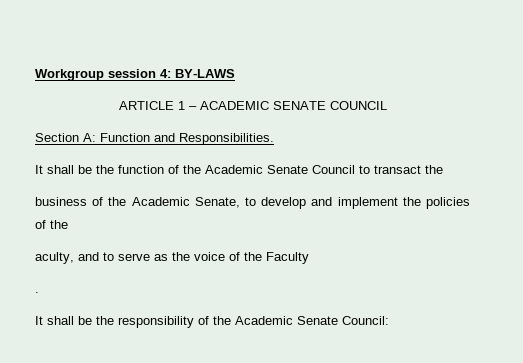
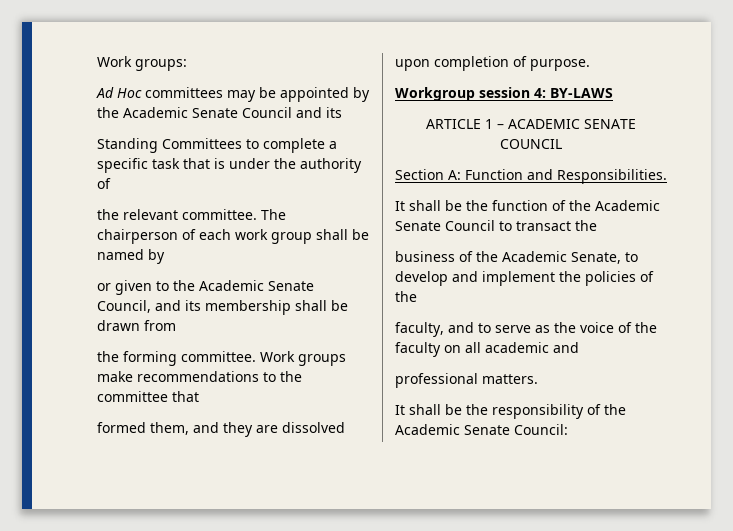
(35, 75) none -> [97,56,187,71] [96,87,370,102] [97,107,342,118] [97,138,337,153] [97,158,362,173] [97,178,111,189] [97,209,286,220] [97,229,369,244] [97,249,165,264] [97,280,314,295] [97,300,348,315] [97,320,176,331] [97,351,346,366] [97,371,302,382] [97,391,199,402] [97,422,345,437] [395,56,590,71] Work groups: // Ad Hoc committees may be appointed by the Academic Senate Council and its // Standing Committees to complete a specific task that is under the authority of // the relevant committee. The chairperson of each work group shall be named by // or given to the Academic Senate Council, and its membership shall be drawn from // the forming committee. Work groups make recommendations to the committee that // formed them, and they are dissolved upon completion of purpose. //
[35,252,74,264] aculty, -> [395,322,444,337] faculty,
[266,252,309,264] [35,292,39,293] Faculty // . -> [395,342,579,357] [395,373,538,388] faculty on all academic and // professional matters.

